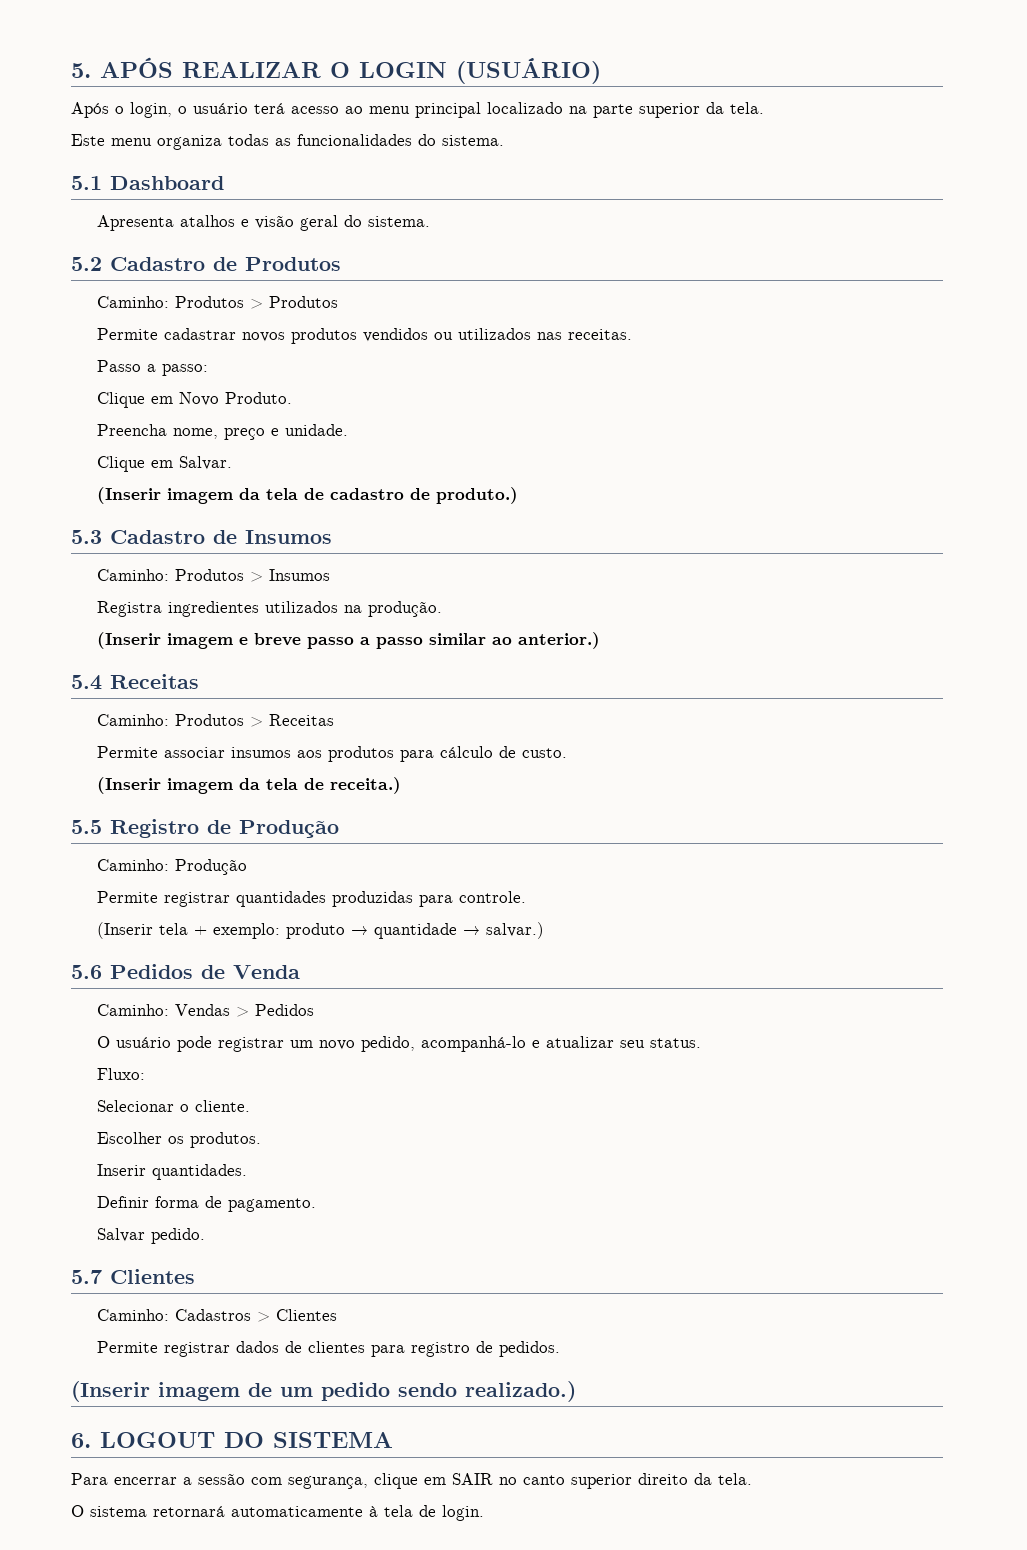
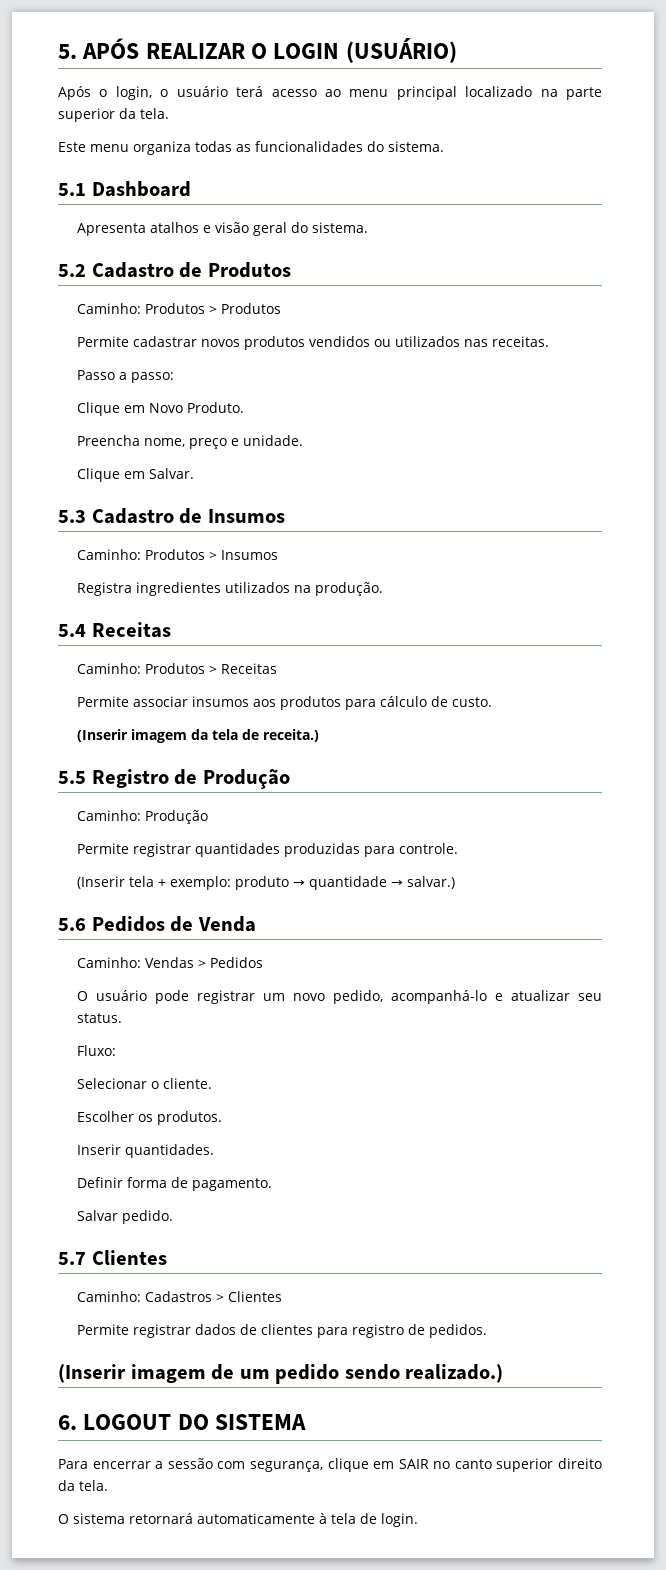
[97,487,519,504] // (Inserir imagem da tela de cadastro de produto.) -> (194, 473) none
[97,632,601,649] // (Inserir imagem e breve passo a passo similar ao anterior.) -> (383, 589) none

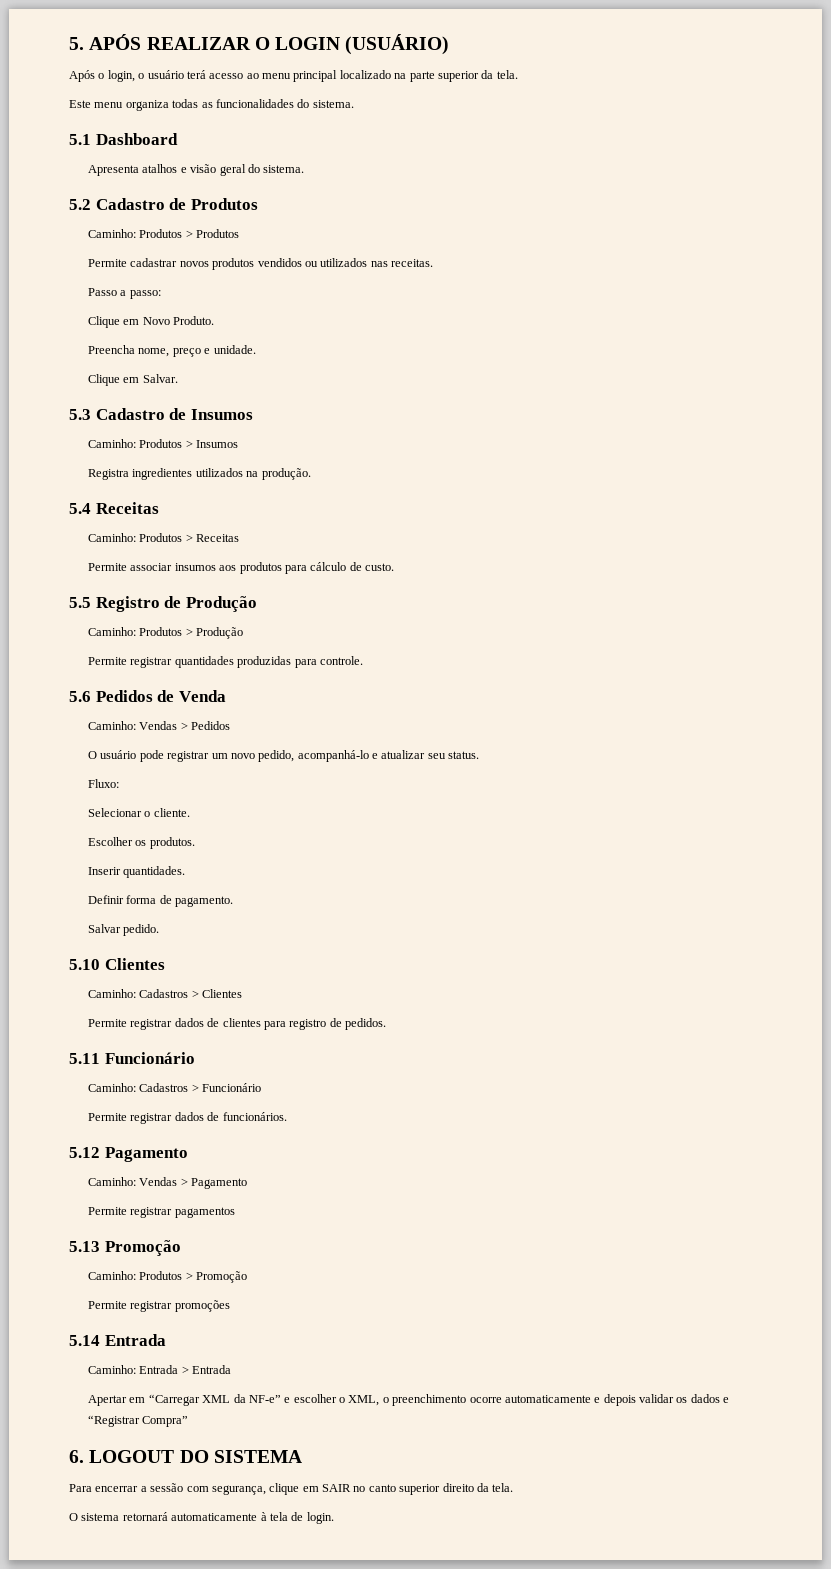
[76,729,319,743] // (Inserir imagem da tela de receita.) -> (395, 567) none
(141, 815) none -> [139,627,193,636] Produtos >
[76,876,455,890] // (Inserir tela + exemplo: produto → quantidade → salvar.) -> (363, 660) none
[58,1252,86,1265] 5.7 -> [69,959,100,970] 5.10
[58,1364,504,1384] (Inserir imagem de um pedido sendo realizado.) -> [69,1052,195,1064] [88,1083,262,1092] [88,1112,287,1124] [69,1147,188,1162] [88,1177,248,1189] [88,1207,235,1218] [69,1240,181,1256] [88,1271,248,1283] [88,1300,230,1312] [69,1334,166,1346] [88,1365,232,1374] [88,1394,730,1406] [88,1415,189,1427] 5.11 Funcionário // Caminho: Cadastros > Funcionário // Permite registrar dados de funcionários. // 5.12 Pagamento // Caminho: Vendas > Pagamento // Permite registrar pagamentos // 5.13 Promoção // Caminho: Produtos > Promoção // Permite registrar promoções // 5.14 Entrada // Caminho: Entrada > Entrada // Apertar em “Carregar XML da NF-e” e escolher o XML, o preenchimento ocorre automaticamente e depois validar os dados e “Registrar Compra”

